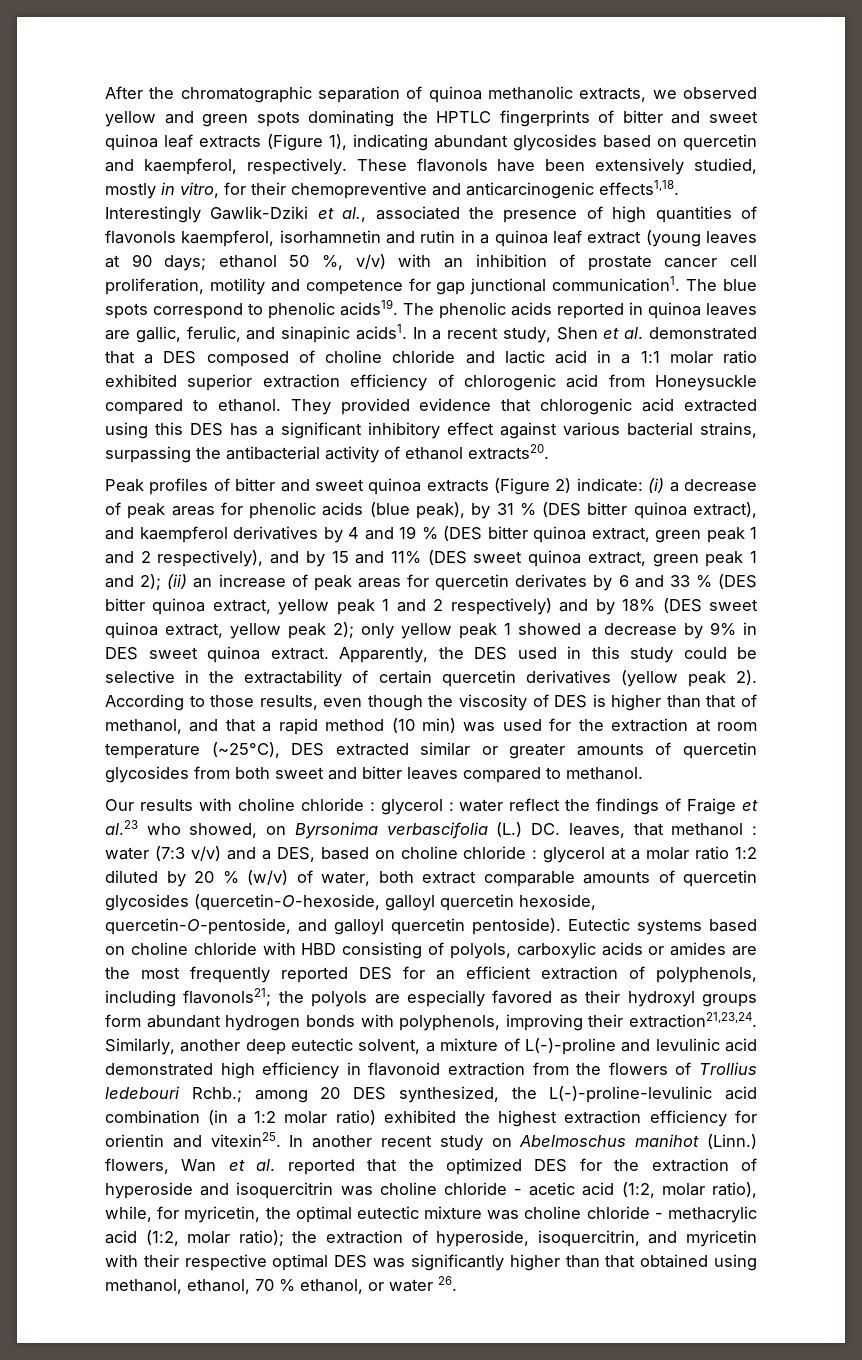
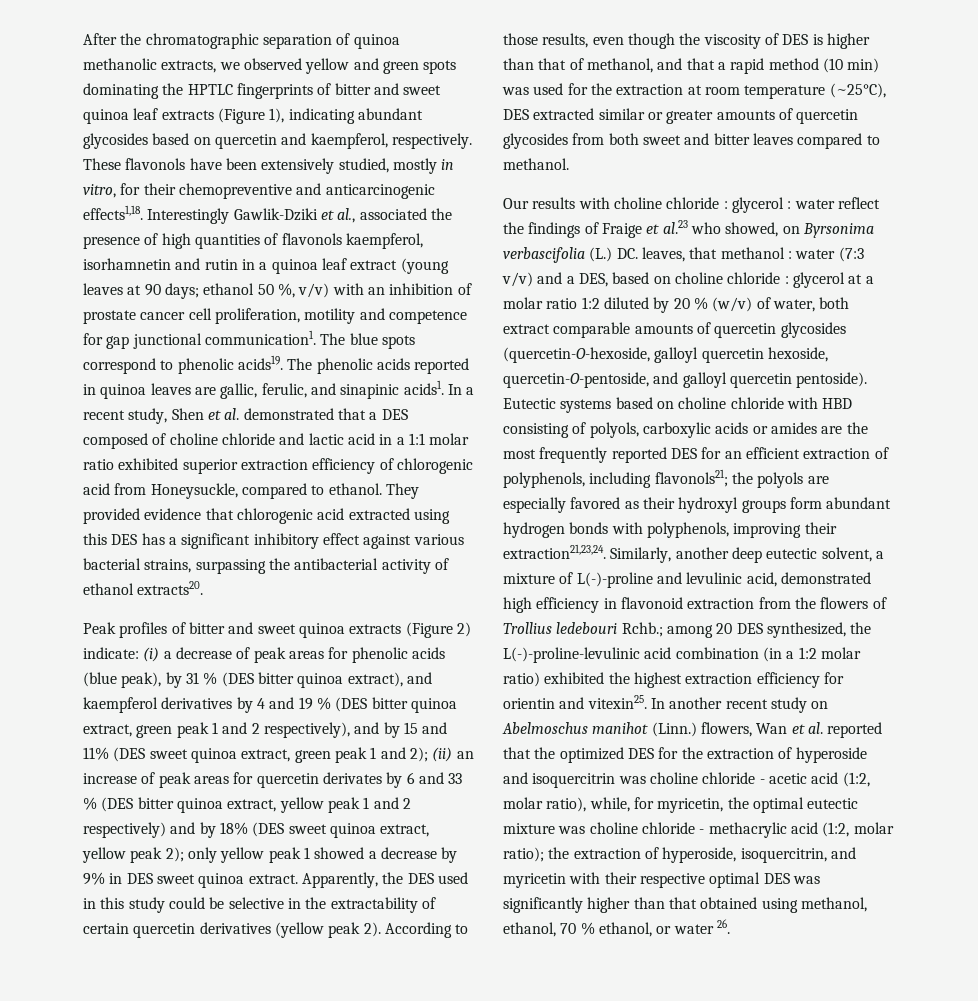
[655,375,757,391] Honeysuckle -> [150,483,238,499] Honeysuckle,
[725,1038,758,1052] acid -> [746,572,777,587] acid,

